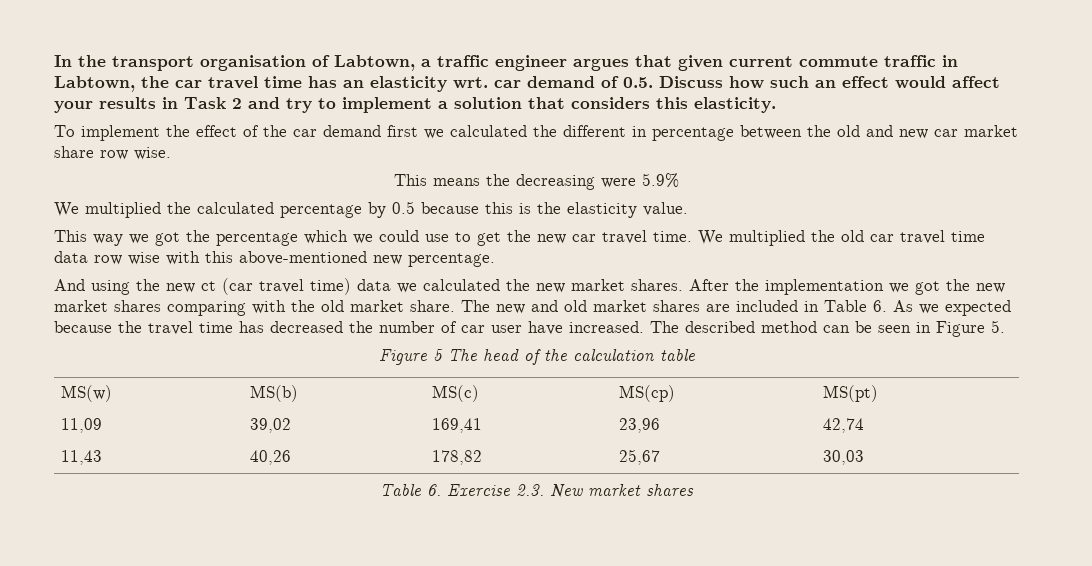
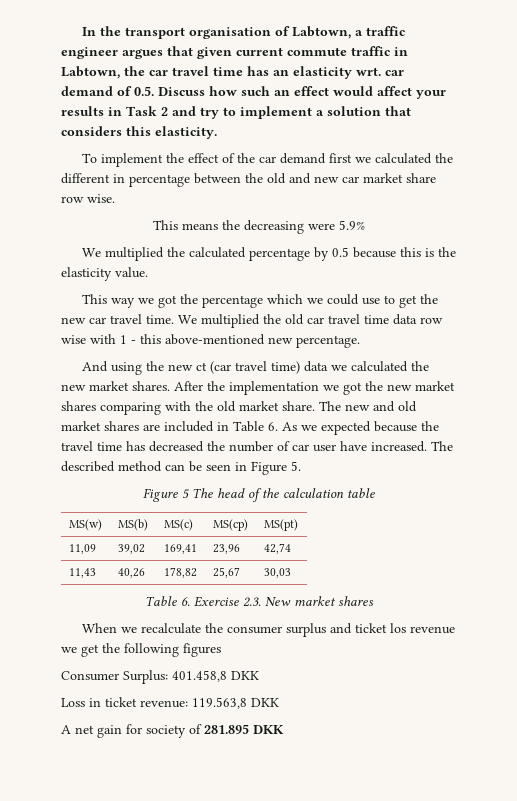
(200, 258) none -> [120,335,136,344] 1 -
(694, 490) none -> [81,623,455,637] [61,643,221,657] [61,670,259,684] [61,697,279,709] [61,724,284,738] // When we recalculate the consumer surplus and ticket los revenue we get the following figures // Consumer Surplus: 401.458,8 DKK // Loss in ticket revenue: 119.563,8 DKK // A net gain for society of 281.895 DKK

